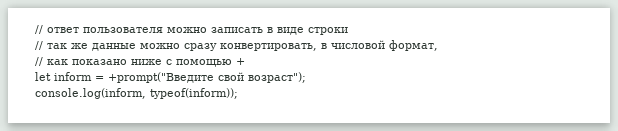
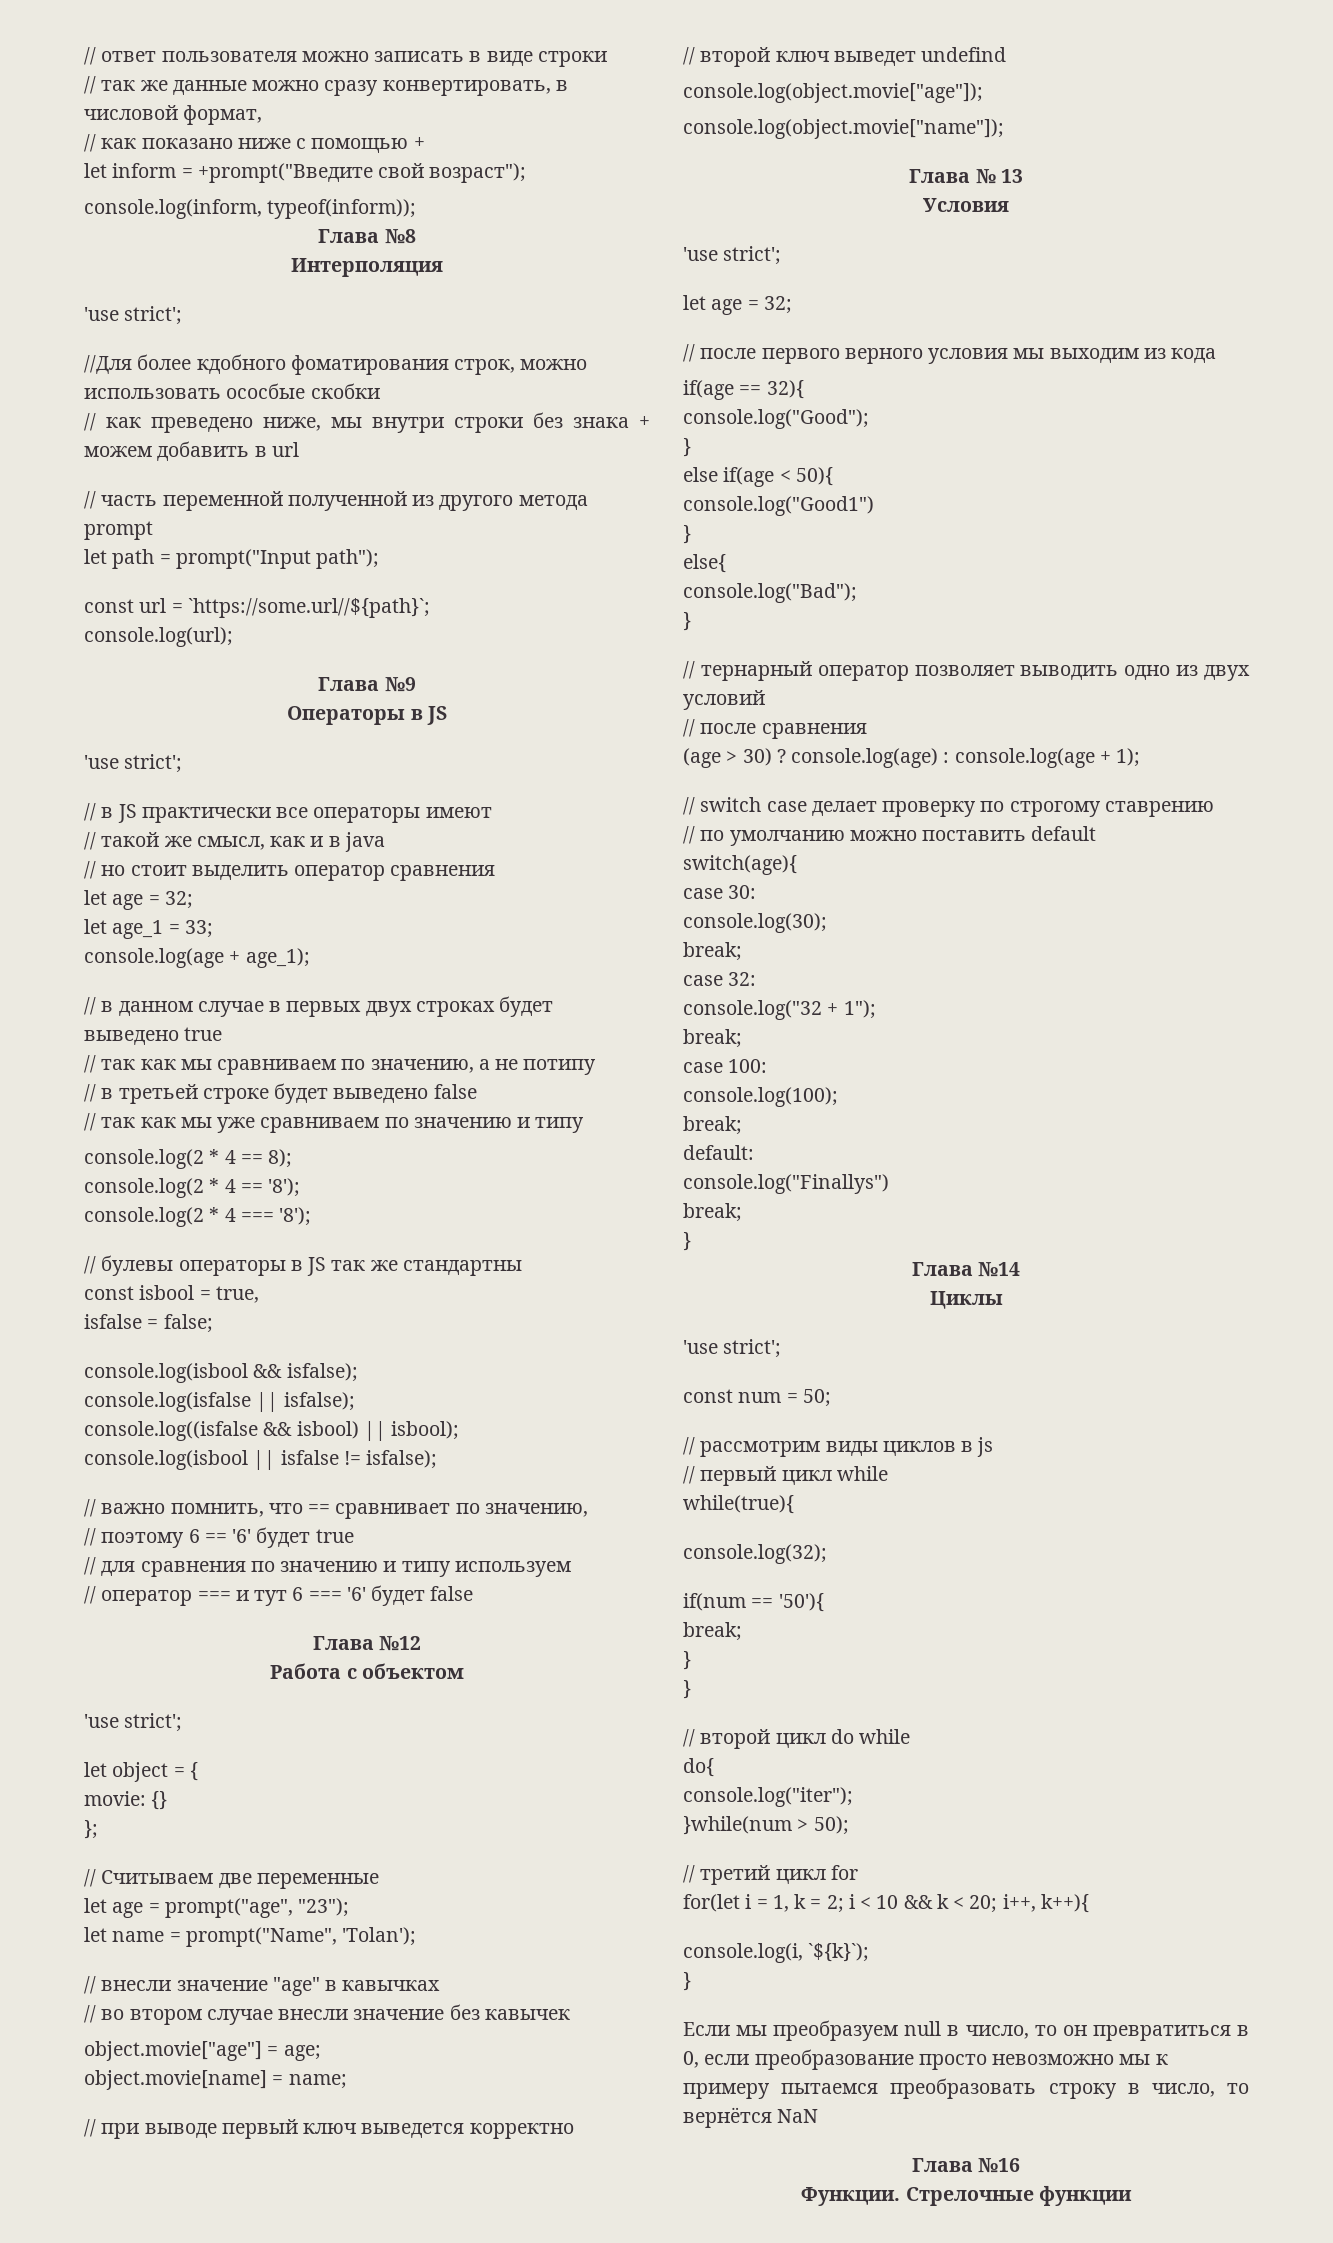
(238, 93) none -> [318,229,416,244] [291,258,443,277] [84,306,183,325] [84,354,588,375] [84,383,380,399] [84,412,650,433] [84,441,299,461] [84,491,588,511] [84,521,153,540] [84,549,380,569] [84,598,430,618] [84,627,233,647] [318,677,416,692] [287,706,447,725] [84,754,183,773] [84,803,492,823] [84,832,385,852] [84,861,496,881] [84,890,193,910] [84,919,213,939] [84,948,310,968] [84,996,554,1017] [84,1027,223,1045] [84,1055,597,1075] [84,1083,477,1104] [84,1113,585,1133] [84,1149,293,1169] [84,1178,301,1198] [84,1207,312,1227] [84,1255,522,1276] [84,1285,259,1303] [84,1314,213,1333] [84,1363,358,1383] [84,1392,355,1412] [84,1421,460,1441] [84,1450,438,1470] [84,1499,588,1519] [84,1527,354,1548] [84,1557,571,1577] [84,1585,474,1606] [312,1636,422,1651] [270,1663,464,1679] [84,1713,183,1732] [84,1762,198,1782] [84,1791,168,1810] [84,1820,98,1839] [84,1869,379,1889] [84,1898,350,1918] [84,1927,417,1947] [84,1976,441,1996] [84,2004,570,2025] [84,2041,321,2061] [84,2070,347,2090] [84,2119,574,2139] [683,47,1007,67] [683,83,983,103] [683,119,1004,139] [909,169,1023,184] [923,198,1009,212] [683,246,782,265] [683,295,792,315] [683,344,1217,364] [683,380,804,400] [683,409,869,429] [683,438,691,457] [683,467,833,487] [683,496,874,516] [683,525,691,544] [683,554,726,573] [683,583,857,603] [683,612,691,631] [683,661,1250,681] [683,690,765,710] [683,719,867,739] [683,748,1141,768] [683,797,1214,817] [683,826,1097,846] [683,855,797,875] [683,885,757,899] [683,913,827,933] [683,942,742,961] [683,972,757,986] [683,1000,876,1020] [683,1029,742,1048] [683,1059,768,1073] [683,1087,838,1107] [683,1116,742,1135] [683,1145,754,1160] [683,1174,889,1194] [683,1203,742,1222] [683,1232,691,1251] [911,1262,1021,1277] [929,1291,1003,1309] [683,1339,782,1358] [683,1389,831,1407] [683,1437,994,1457] [683,1466,888,1486] [683,1495,794,1514] [683,1544,827,1564] [683,1593,824,1612] [683,1622,742,1641] [683,1651,691,1670] [683,1680,691,1699] [683,1729,911,1749] [683,1758,714,1777] [683,1787,853,1807] [683,1816,849,1835] [683,1865,858,1885] [683,1894,1089,1913] [683,1943,870,1963] [683,1972,691,1991] [683,2020,1249,2041] [683,2049,1168,2070] [683,2078,1249,2099] [683,2107,819,2128] [911,2158,1021,2173] [801,2185,1132,2206] // Глава №8 // Интерполяция // 'use strict'; // //Для более кдобного фоматирования строк, можно использовать ососбые скобки // // как преведено ниже, мы внутри строки без знака + можем добавить в url // // часть переменной полученной из другого метода prompt // let path = prompt("Input path"); // const url = `https://some.url//${path}`; // console.log(url); // Глава №9 // Операторы в JS // 'use strict'; // // в JS практически все операторы имеют // // такой же смысл, как и в java // // но стоит выделить оператор сравнения // let age = 32; // let age_1 = 33; // console.log(age + age_1); // // в данном случае в первых двух строках будет выведено true // // так как мы сравниваем по значению, а не потипу // // в третьей строке будет выведено false // // так как мы уже сравниваем по значению и типу // console.log(2 * 4 == 8); // console.log(2 * 4 == '8'); // console.log(2 * 4 === '8'); // // булевы операторы в JS так же стандартны // const isbool = true, // isfalse = false; // console.log(isbool && isfalse); // console.log(isfalse || isfalse); // console.log((isfalse && isbool) || isbool); // console.log(isbool || isfalse != isfalse); // // важно помнить, что == сравнивает по значению, // // поэтому 6 == '6' будет true // // для сравнения по значению и типу используем // // оператор === и тут 6 === '6' будет false // Глава №12 // Работа с объектом // 'use strict'; // let object = { // movie: {} // }; // // Считываем две переменные // let age = prompt("age", "23"); // let name = prompt("Name", 'Tolan'); // // внесли значение "age" в кавычках // // во втором случае внесли значение без кавычек // object.movie["age"] = age; // object.movie[name] = name; // // при выводе первый ключ выведется корректно // // второй ключ выведет undefind // console.log(object.movie["age"]); // console.log(object.movie["name"]); // Глава № 13 // Условия // 'use strict'; // let age = 32; // // после первого верного условия мы выходим из кода // if(age == 32){ // console.log("Good"); // } // else if(age < 50){ // console.log("Good1") // } // else{ // console.log("Bad"); // } // // тернарный оператор позволяет выводить одно из двух условий // // после сравнения // (age > 30) ? console.log(age) : console.log(age + 1); // // switch case делает проверку по строгому ставрению // // по умолчанию можно поставить default // switch(age){ // case 30: // console.log(30); // break; // case 32: // console.log("32 + 1"); // break; // case 100: // console.log(100); // break; // default: // console.log("Finallys") // break; // } // Глава №14 // Циклы // 'use strict'; // const num = 50; // // рассмотрим виды циклов в js // // первый цикл while // while(true){ // console.log(32); // if(num == '50'){ // break; // } // } // // второй цикл do while // do{ // console.log("iter"); // }while(num > 50); // // третий цикл for // for(let i = 1, k = 2; i < 10 && k < 20; i++, k++){ // console.log(i, `${k}`); // } // Если мы преобразуем null в число, то он превратиться в 0, если преобразование просто невозможно мы к примеру пытаемся преобразовать строку в число, то вернётся NaN // Глава №16 // Функции. Стрелочные функции

